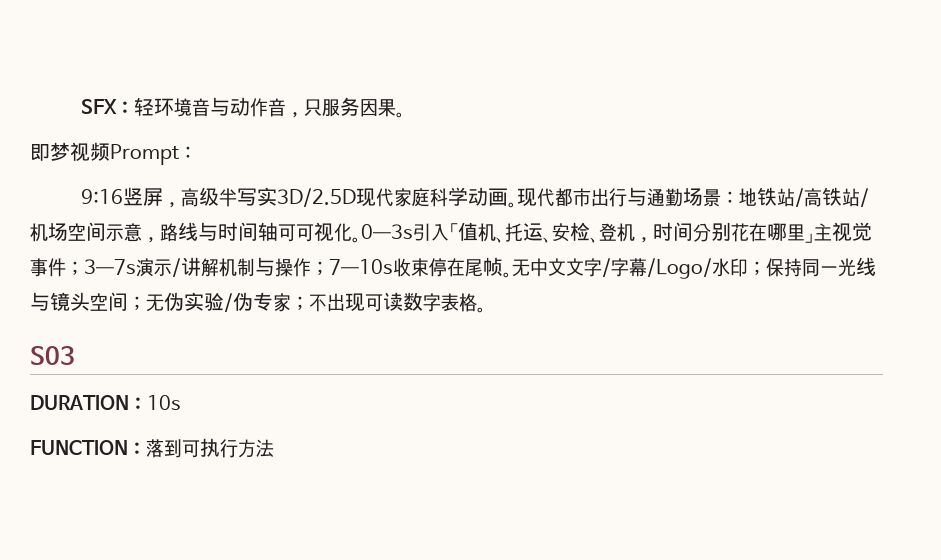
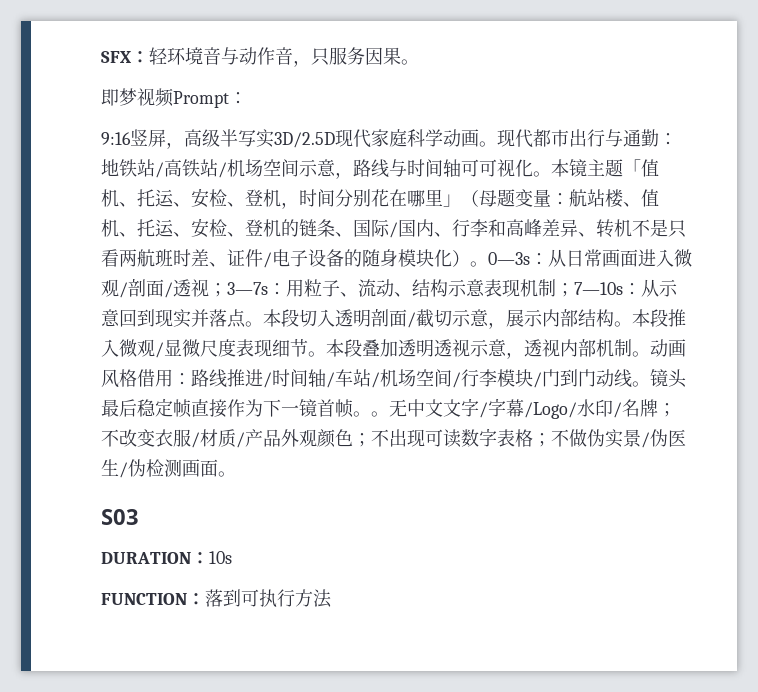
[682,188,721,207] 场景 -> (659, 138) none
[361,223,449,241] 0—3s引入 -> [551,159,623,177] 本镜主题
[814,222,872,242] [30,257,503,277] 主视觉事件；3—7s演示/讲解机制与操作；7—10s收束停在尾帧 -> [461,189,659,208] [101,218,686,238] [101,249,692,268] [101,279,678,298] [101,309,686,329] [101,339,686,359] [101,369,687,388] [101,398,371,418] （母题变量：航站楼、值机、托运、安检、登机的链条、国际/国内、行李和高峰差异、转机不是只看两航班时差、证件/电子设备的随身模块化）。0—3s：从日常画面进入微观/剖面/透视；3—7s：用粒子、流动、结构示意表现机制；7—10s：从示意回到现实并落点。本段切入透明剖面/截切示意，展示内部结构。本段推入微观/显微尺度表现细节。本段叠加透明透视示意，透视内部机制。动画风格借用：路线推进/时间轴/车站/机场空间/行李模块/门到门动线。镜头最后稳定帧直接作为下一镜首帧。
[748,257,876,277] [30,292,291,312] ；保持同一光线与镜头空间；无伪实验/伪专家 -> [613,399,676,418] [101,429,353,448] /名牌；不改变衣服/材质/产品外观颜色
(477, 302) none -> [533,429,686,448] [101,459,218,478] ；不做伪实景/伪医生/伪检测画面

